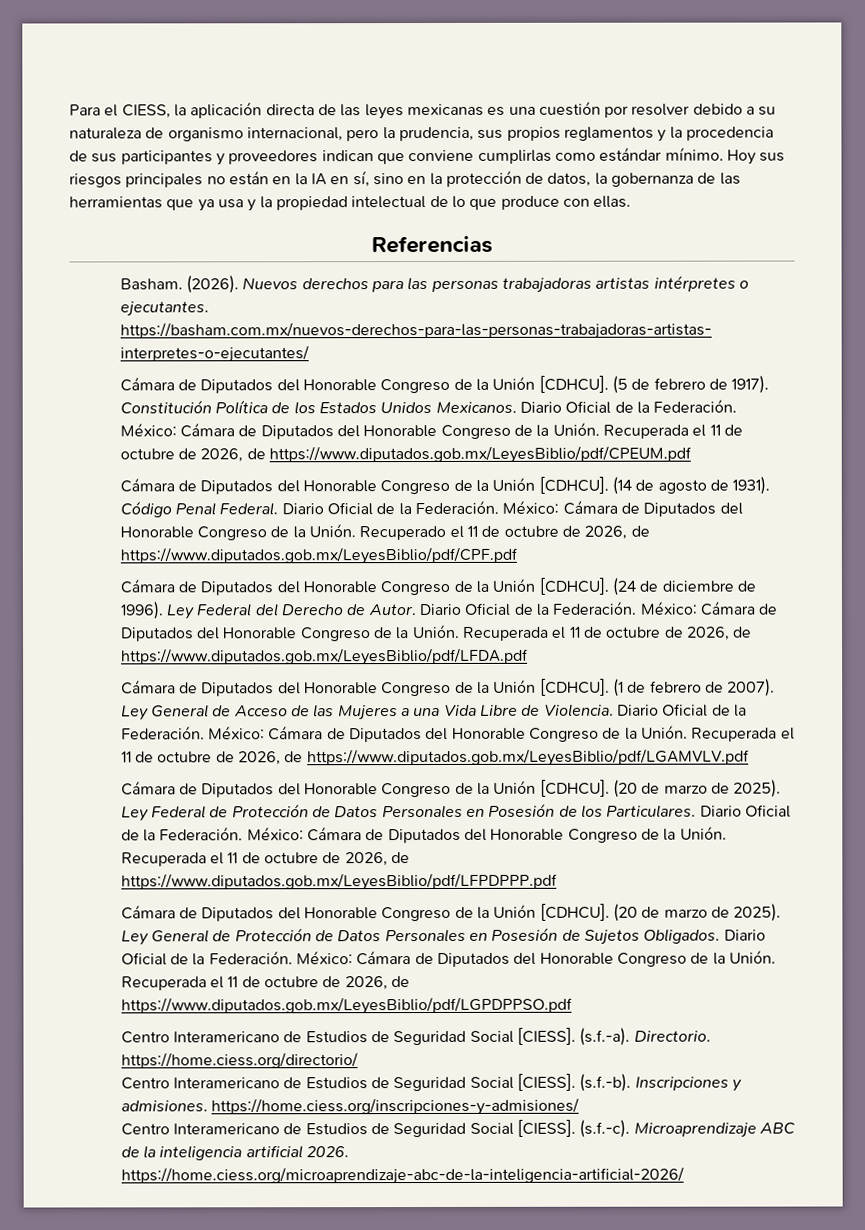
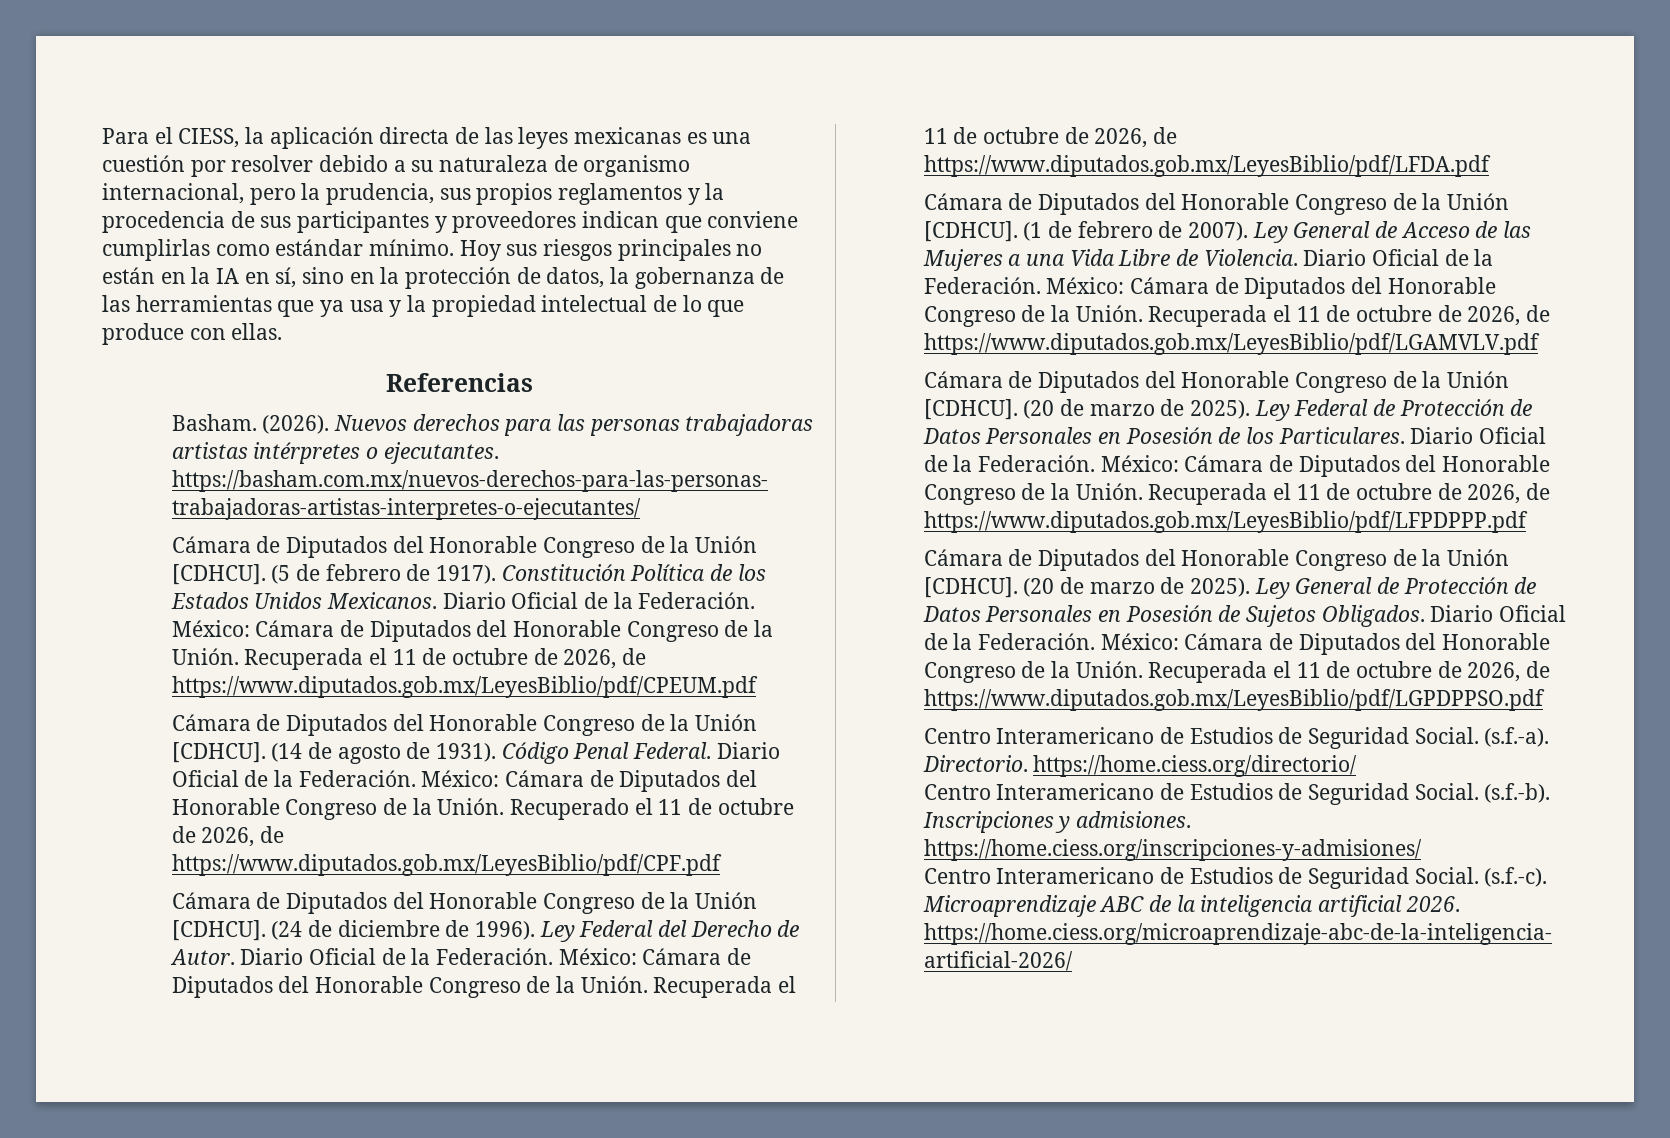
[469,1027,576,1045] Social [CIESS]. -> [1414,727,1479,744] Social.
[469,1073,576,1091] Social [CIESS]. -> [1414,783,1479,800] Social.
[469,1119,576,1137] Social [CIESS]. -> [1414,867,1479,884] Social.

